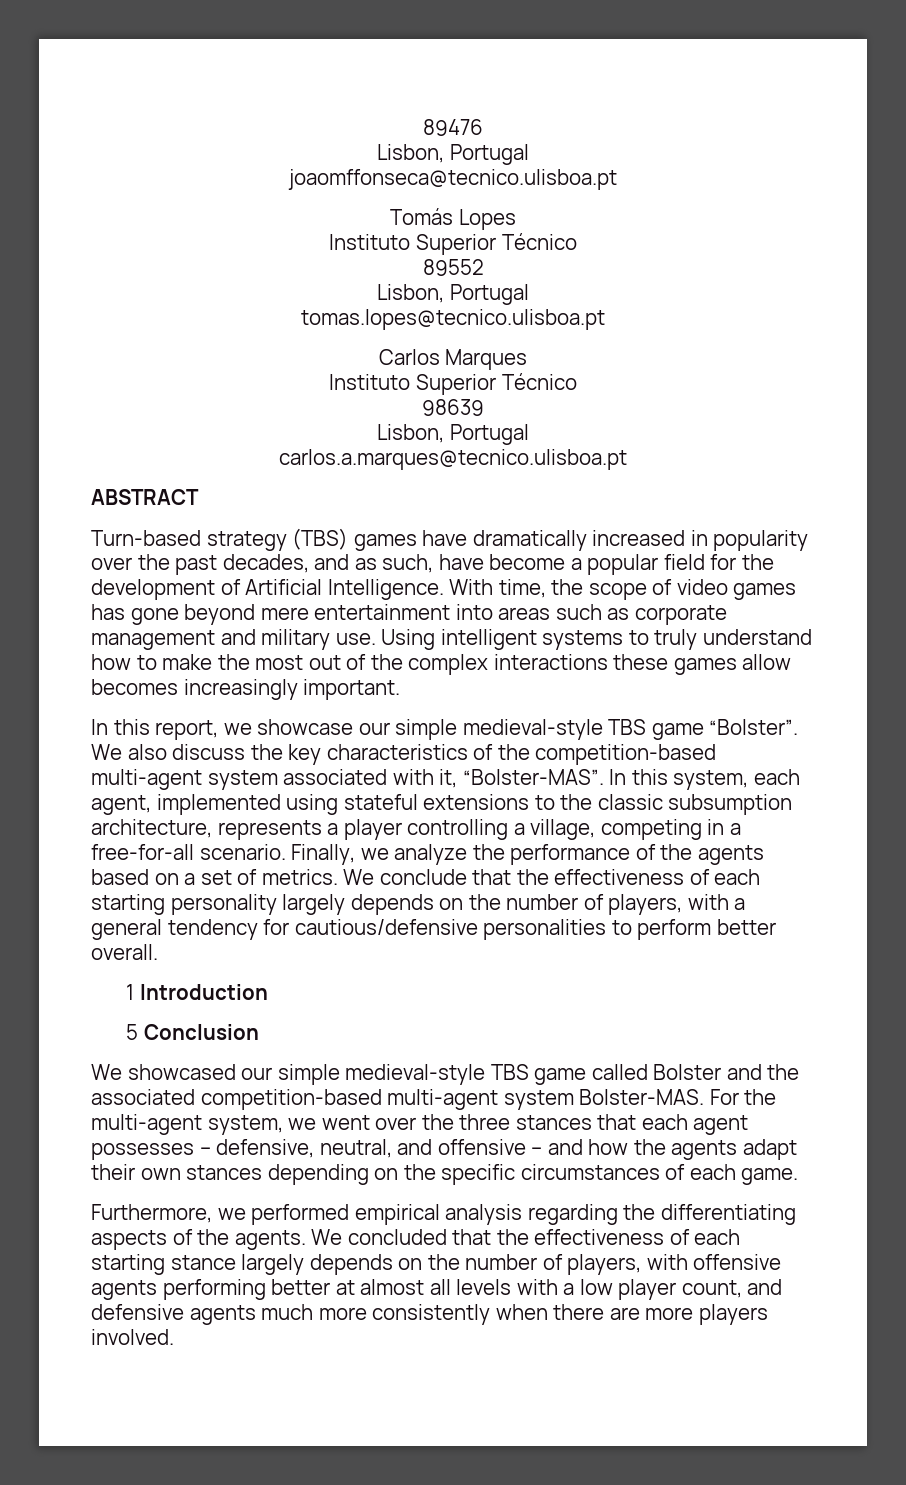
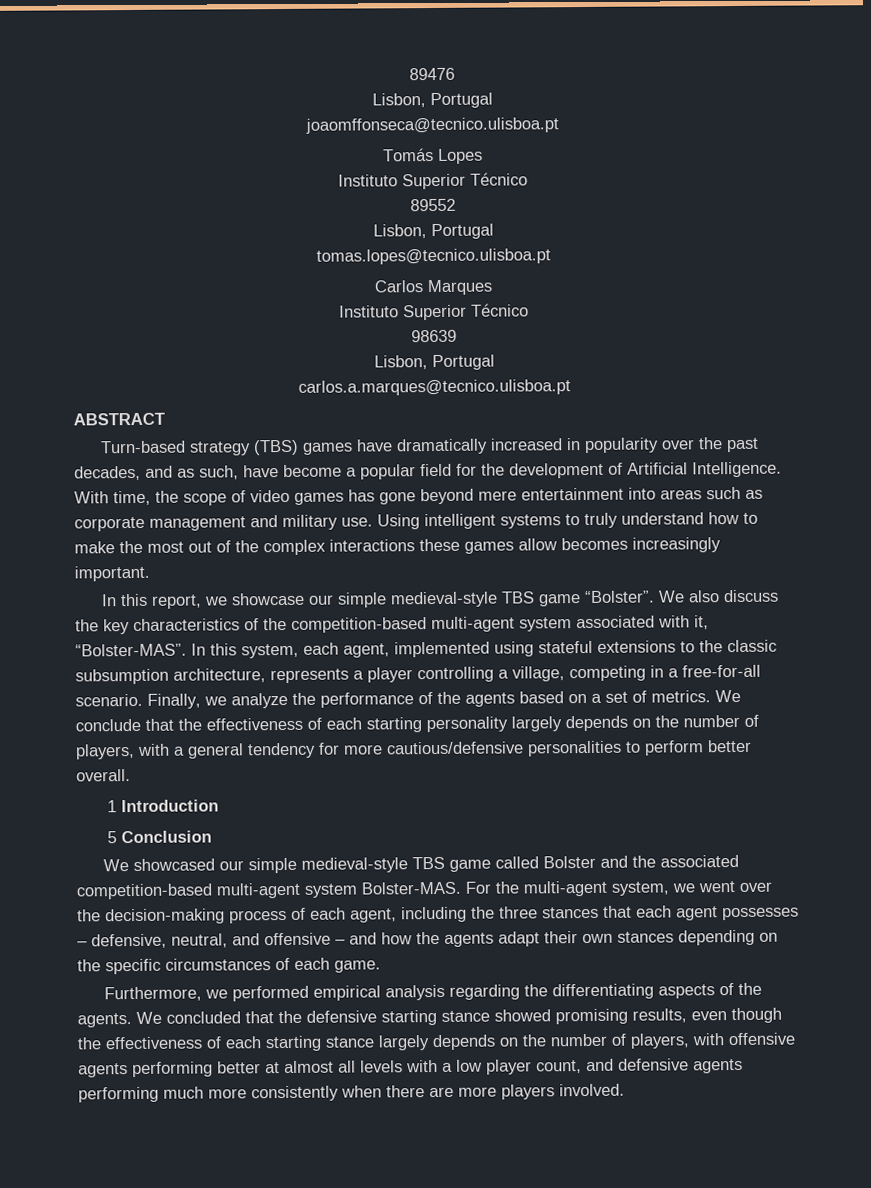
(290, 927) none -> [343,744,383,755] more
(454, 1122) none -> [105,906,495,925] decision-making process of each agent, including the
(529, 1237) none -> [306,1007,782,1026] [77,1037,102,1050] defensive starting stance showed promising results, even though the
(256, 1315) none -> [78,1086,159,1103] performing

